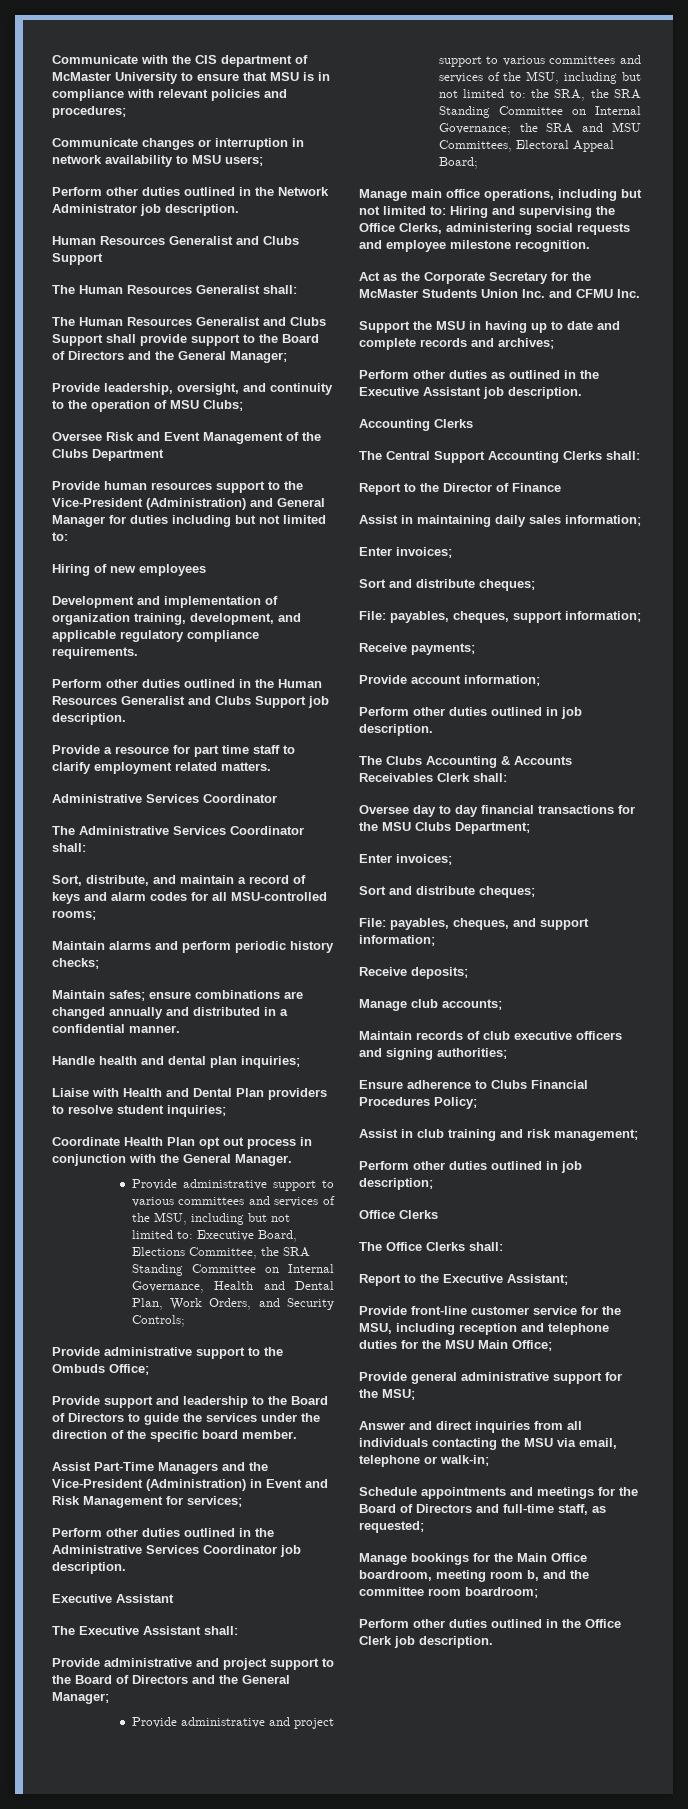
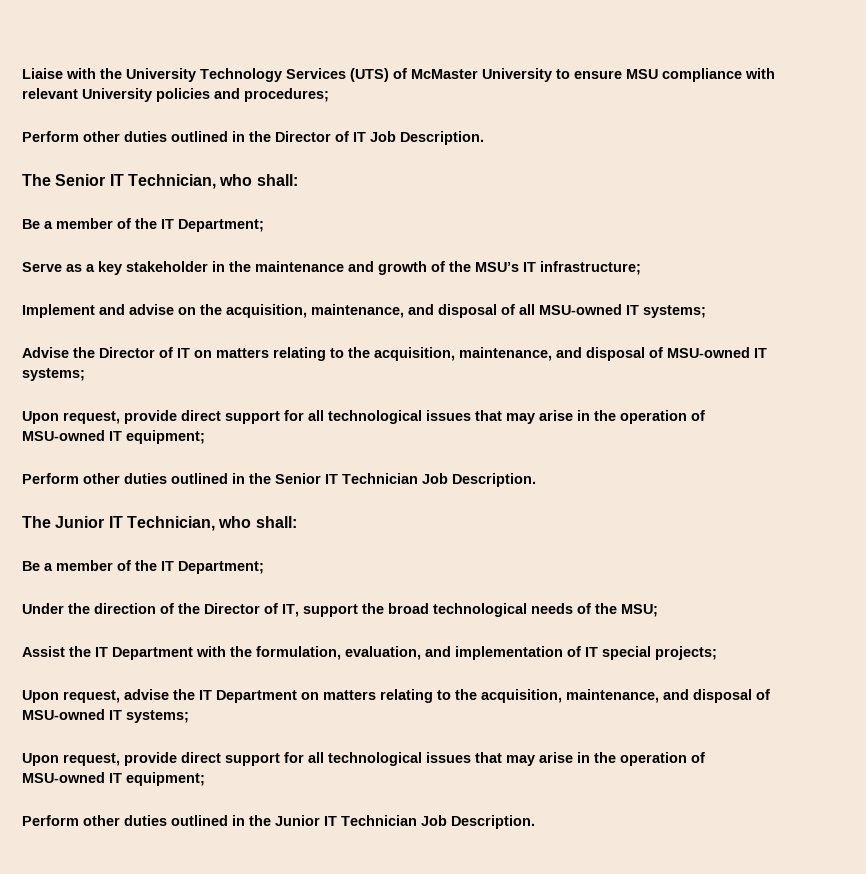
[52,55,292,67] Communicate with the CIS department -> [22,68,389,82] Liaise with the University Technology Services (UTS)
[243,72,330,81] that MSU is in -> [626,69,658,79] MSU
(208, 93) none -> [82,88,152,102] University
[52,138,304,150] [52,155,263,167] [52,187,329,196] [52,204,239,216] [52,236,299,245] [52,253,103,265] [52,285,297,294] [52,317,326,326] [52,334,319,346] [52,351,287,363] [52,383,333,395] [52,400,243,412] [52,432,321,444] [52,449,164,461] [52,481,303,493] [52,498,325,510] [52,515,326,527] [52,532,68,541] [52,564,206,576] [52,596,278,608] [52,613,301,625] [52,630,259,642] [52,647,138,659] [52,679,322,688] [52,696,329,708] [52,713,126,725] [52,745,295,757] [52,762,271,774] [52,794,277,803] [52,826,304,835] [52,843,86,852] [52,875,306,886] [52,892,327,904] [52,910,96,920] [52,941,334,953] [52,958,99,969] [52,990,303,1001] [52,1007,288,1019] [52,1024,180,1033] [52,1056,300,1068] [52,1088,327,1100] [52,1105,226,1117] [52,1137,312,1149] [52,1154,292,1166] [131,1179,334,1191] [131,1196,335,1207] [131,1212,290,1225] [131,1230,297,1242] [131,1247,310,1259] [131,1264,334,1276] [131,1281,334,1293] [131,1298,334,1310] [131,1315,185,1327] [52,1347,283,1359] [52,1364,149,1375] [52,1396,328,1408] [52,1413,320,1425] [52,1430,297,1442] [52,1462,268,1474] [52,1479,328,1491] [52,1496,242,1508] [52,1528,274,1537] [52,1545,301,1557] [52,1562,126,1574] [52,1594,174,1603] [52,1626,238,1635] [52,1658,334,1670] [52,1675,290,1684] [52,1692,109,1704] [131,1717,334,1729] [438,55,641,67] [438,71,641,84] [438,89,641,101] [438,106,641,118] [438,122,641,135] [438,140,614,152] [438,157,478,169] [359,189,642,201] [359,206,615,218] [359,223,630,235] [359,240,590,252] [359,272,591,284] [359,289,640,298] [359,321,620,333] [359,338,554,350] [359,370,599,379] [359,387,582,399] [359,419,473,431] [359,451,640,463] [359,483,561,495] [359,515,641,527] [359,547,452,558] [359,579,535,591] [359,611,641,623] [359,643,475,655] [359,675,540,686] [359,707,582,719] [359,724,433,736] [359,756,572,768] [359,773,507,782] [359,805,635,817] [359,822,530,834] [359,854,452,865] [359,886,535,898] [359,918,589,930] [359,935,435,946] [359,967,468,979] [359,999,502,1011] [359,1031,622,1040] [359,1048,507,1060] [359,1080,588,1089] [359,1097,477,1109] [359,1129,638,1141] [359,1161,582,1173] [359,1178,433,1190] [359,1210,438,1219] [359,1242,503,1251] [359,1274,568,1286] [359,1306,621,1315] [359,1323,609,1335] [359,1340,552,1351] [359,1372,622,1384] [359,1389,415,1400] [359,1421,582,1433] [359,1438,617,1450] [359,1455,489,1467] [359,1487,638,1499] [359,1504,606,1515] [359,1521,424,1533] [359,1553,587,1565] [359,1570,589,1582] [359,1587,538,1598] [359,1619,621,1628] [359,1636,493,1648] // Communicate changes or interruption in network availability to MSU users; // Perform other duties outlined in the Network Administrator job description. // Human Resources Generalist and Clubs Support // The Human Resources Generalist shall: // The Human Resources Generalist and Clubs Support shall provide support to the Board of Directors and the General Manager; // Provide leadership, oversight, and continuity to the operation of MSU Clubs; // Oversee Risk and Event Management of the Clubs Department // Provide human resources support to the Vice-President (Administration) and General Manager for duties including but not limited to: // Hiring of new employees // Development and implementation of organization training, development, and applicable regulatory compliance requirements. // Perform other duties outlined in the Human Resources Generalist and Clubs Support job description. // Provide a resource for part time staff to clarify employment related matters. // Administrative Services Coordinator // The Administrative Services Coordinator shall: // Sort, distribute, and maintain a record of keys and alarm codes for all MSU-controlled rooms; // Maintain alarms and perform periodic history checks; // Maintain safes; ensure combinations are changed annually and distributed in a confidential manner. // Handle health and dental plan inquiries; // Liaise with Health and Dental Plan providers to resolve student inquiries; // Coordinate Health Plan opt out process in conjunction with the General Manager. // Provide administrative support to various committees and services of the MSU, including but not limited to: Executive Board, Elections Committee, the SRA Standing Committee on Internal Governance, Health and Dental Plan, Work Orders, and Security Controls; // Provide administrative support to the Ombuds Office; // Provide support and leadership to the Board of Directors to guide the services under the direction of the specific board member. // Assist Part-Time Managers and the Vice-President (Administration) in Event and Risk Management for services; // Perform other duties outlined in the Administrative Services Coordinator job description. // Executive Assistant // The Executive Assistant shall: // Provide administrative and project support to the Board of Directors and the General Manager; // Provide administrative and project support to various committees and services of the MSU, including but not limited to: the SRA, the SRA Standing Committee on Internal Governance; the SRA and MSU Committees, Electoral Appeal Board; // Manage main office operations, including but not limited to: Hiring and supervising the Office Clerks, administering social requests and employee milestone recognition. // Act as the Corporate Secretary for the McMaster Students Union Inc. and CFMU Inc. // Support the MSU in having up to date and complete records and archives; // Perform other duties as outlined in the Executive Assistant job description. // Accounting Clerks // The Central Support Accounting Clerks shall: // Report to the Director of Finance // Assist in maintaining daily sales information; // Enter invoices; // Sort and distribute cheques; // File: payables, cheques, support information; // Receive payments; // Provide account information; // Perform other duties outlined in job description. // The Clubs Accounting & Accounts Receivables Clerk shall: // Oversee day to day financial transactions for the MSU Clubs Department; // Enter invoices; // Sort and distribute cheques; // File: payables, cheques, and support information; // Receive deposits; // Manage club accounts; // Maintain records of club executive officers and signing authorities; // Ensure adherence to Clubs Financial Procedures Policy; // Assist in club training and risk management; // Perform other duties outlined in job description; // Office Clerks // The Office Clerks shall: // Report to the Executive Assistant; // Provide front-line customer service for the MSU, including reception and telephone duties for the MSU Main Office; // Provide general administrative support for the MSU; // Answer and direct inquiries from all individuals contacting the MSU via email, telephone or walk-in; // Schedule appointments and meetings for the Board of Directors and full-time staff, as requested; // Manage bookings for the Main Office boardroom, meeting room b, and the committee room boardroom; // Perform other duties outlined in the Office Clerk job description. -> [22,131,484,145] [22,174,298,189] [22,218,264,232] [22,261,641,275] [22,304,706,318] [22,347,767,361] [22,368,85,381] [22,410,705,424] [22,430,205,444] [22,473,536,487] [22,516,297,531] [22,560,264,574] [22,603,658,617] [22,646,717,660] [22,689,770,703] [22,709,189,723] [22,752,705,766] [22,772,205,786] [22,815,535,829] // Perform other duties outlined in the Director of IT Job Description. // The Senior IT Technician, who shall: // Be a member of the IT Department; // Serve as a key stakeholder in the maintenance and growth of the MSU’s IT infrastructure; // Implement and advise on the acquisition, maintenance, and disposal of all MSU-owned IT systems; // Advise the Director of IT on matters relating to the acquisition, maintenance, and disposal of MSU-owned IT systems; // Upon request, provide direct support for all technological issues that may arise in the operation of MSU-owned IT equipment; // Perform other duties outlined in the Senior IT Technician Job Description. // The Junior IT Technician, who shall: // Be a member of the IT Department; // Under the direction of the Director of IT, support the broad technological needs of the MSU; // Assist the IT Department with the formulation, evaluation, and implementation of IT special projects; // Upon request, advise the IT Department on matters relating to the acquisition, maintenance, and disposal of MSU-owned IT systems; // Upon request, provide direct support for all technological issues that may arise in the operation of MSU-owned IT equipment; // Perform other duties outlined in the Junior IT Technician Job Description.

